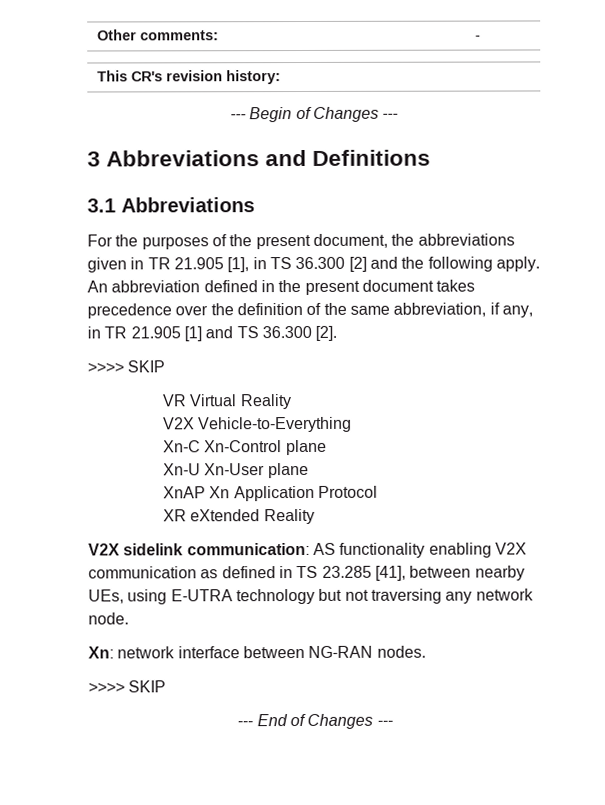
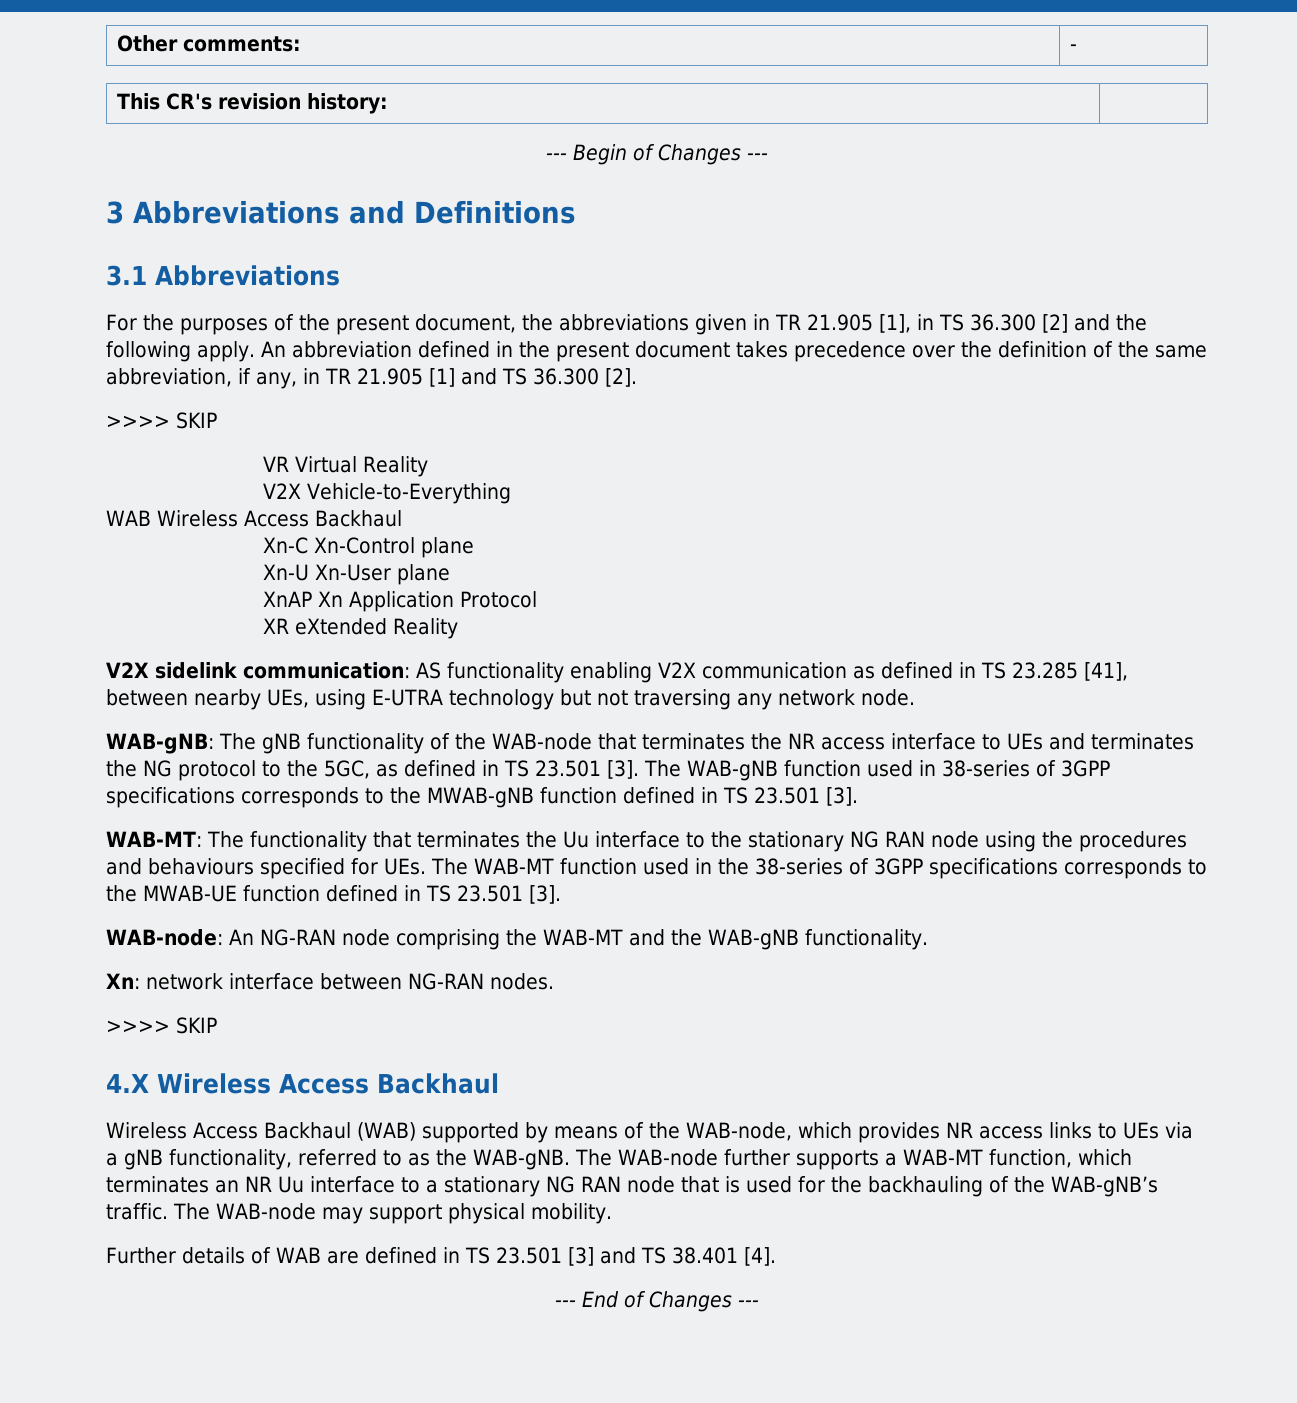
(353, 424) none -> [106,510,402,527] // WAB Wireless Access Backhaul
(129, 618) none -> [106,733,1194,754] [106,760,1110,781] [106,787,858,808] [106,831,1187,852] [106,858,1207,879] [106,885,561,904] [106,929,928,950] // WAB-gNB: The gNB functionality of the WAB-node that terminates the NR access interface to UEs and terminates the NG protocol to the 5GC, as defined in TS 23.501 [3]. The WAB-gNB function used in 38-series of 3GPP specifications corresponds to the MWAB-gNB function defined in TS 23.501 [3]. // WAB-MT: The functionality that terminates the Uu interface to the stationary NG RAN node using the procedures and behaviours specified for UEs. The WAB-MT function used in the 38-series of 3GPP specifications corresponds to the MWAB-UE function defined in TS 23.501 [3]. // WAB-node: An NG-RAN node comprising the WAB-MT and the WAB-gNB functionality.
(167, 686) none -> [106,1073,499,1094] [106,1122,1193,1143] [106,1149,1132,1170] [106,1176,1158,1197] [106,1203,612,1224] [106,1247,776,1266] // 4.X Wireless Access Backhaul // Wireless Access Backhaul (WAB) supported by means of the WAB-node, which provides NR access links to UEs via a gNB functionality, referred to as the WAB-gNB. The WAB-node further supports a WAB-MT function, which terminates an NR Uu interface to a stationary NG RAN node that is used for the backhauling of the WAB-gNB’s traffic. The WAB-node may support physical mobility. // Further details of WAB are defined in TS 23.501 [3] and TS 38.401 [4].

